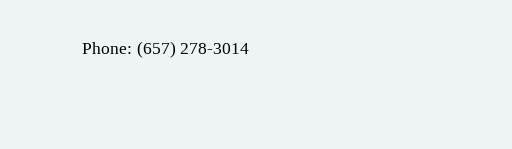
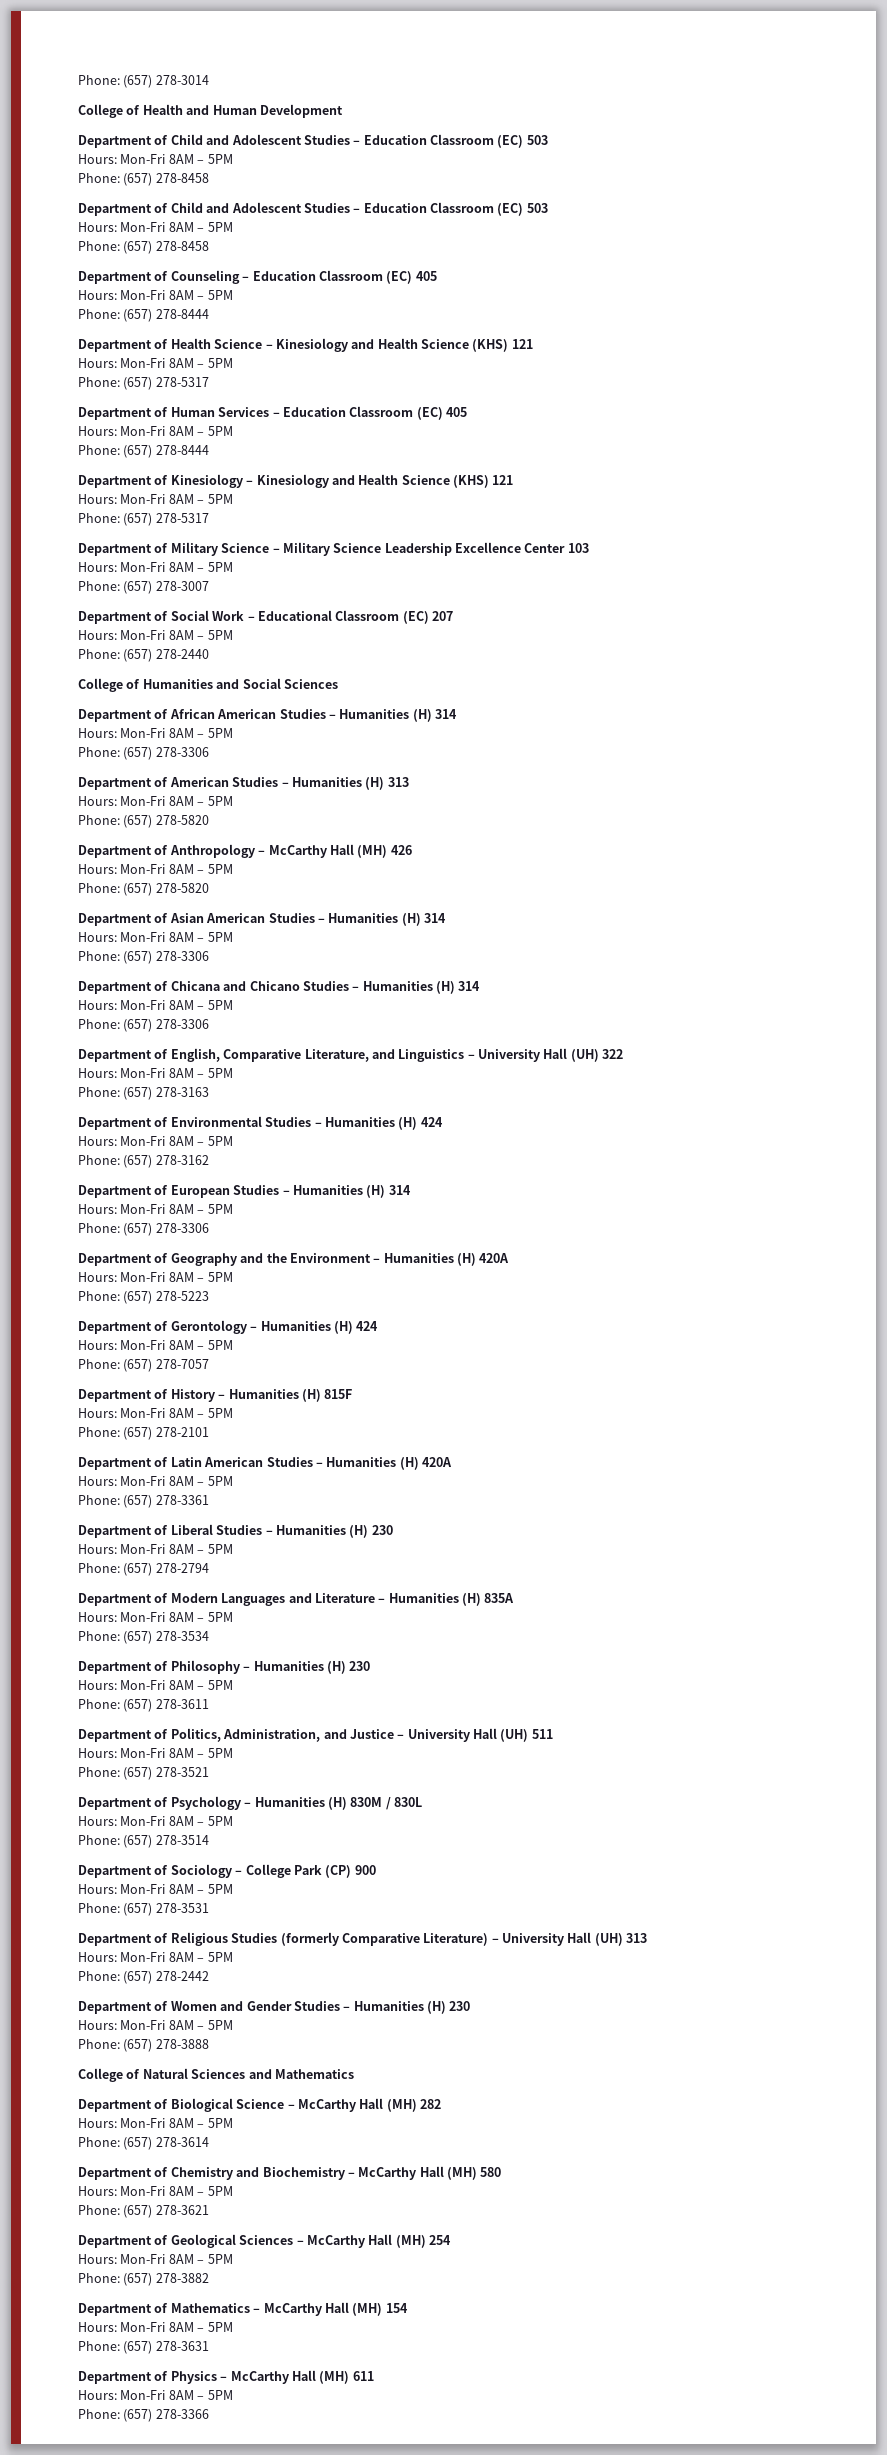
(250, 48) none -> [78,104,343,118] [78,134,548,148] [78,154,233,164] [78,173,209,186] [78,202,548,216] [78,222,233,232] [78,241,209,254] [78,270,437,284] [78,290,233,300] [78,309,209,322] [78,338,533,352] [78,358,233,368] [78,377,209,390] [78,406,467,420] [78,426,233,436] [78,445,209,458] [78,474,514,488] [78,494,233,504] [78,513,209,526] [78,542,589,556] [78,562,233,572] [78,581,209,594] [78,610,453,624] [78,630,233,640] [78,649,209,662] [78,678,338,692] [78,709,457,722] [78,728,233,738] [78,747,209,760] [78,777,409,790] [78,796,233,806] [78,815,209,828] [78,844,412,858] [78,864,233,874] [78,883,209,896] [78,913,446,926] [78,932,233,942] [78,951,209,964] [78,981,481,994] [78,1000,233,1010] [78,1019,209,1032] [78,1048,624,1062] [78,1068,233,1078] [78,1087,209,1100] [78,1116,443,1130] [78,1136,233,1146] [78,1155,209,1168] [78,1185,411,1198] [78,1204,233,1214] [78,1223,209,1236] [78,1253,510,1266] [78,1272,233,1282] [78,1291,209,1304] [78,1320,379,1334] [78,1340,233,1350] [78,1359,209,1372] [78,1389,353,1402] [78,1408,233,1418] [78,1427,209,1440] [78,1457,452,1470] [78,1476,233,1486] [78,1495,209,1508] [78,1524,393,1538] [78,1544,233,1554] [78,1563,209,1576] [78,1593,515,1606] [78,1612,233,1622] [78,1631,209,1644] [78,1660,371,1674] [78,1680,233,1690] [78,1699,209,1712] [78,1728,553,1742] [78,1748,233,1758] [78,1767,209,1780] [78,1796,422,1810] [78,1816,233,1826] [78,1835,209,1848] [78,1864,376,1878] [78,1884,233,1894] [78,1903,209,1916] [78,1932,648,1946] [78,1952,233,1962] [78,1971,209,1984] [78,2001,471,2014] [78,2020,233,2030] [78,2039,209,2052] [78,2068,354,2082] [78,2098,441,2112] [78,2118,233,2128] [78,2137,209,2150] [78,2166,502,2180] [78,2186,233,2196] [78,2205,209,2218] [78,2234,451,2248] [78,2254,233,2264] [78,2273,209,2286] [78,2302,408,2316] [78,2322,233,2332] [78,2341,209,2354] [78,2370,374,2384] [78,2390,233,2400] [78,2409,209,2422] // College of Health and Human Development // Department of Child and Adolescent Studies – Education Classroom (EC) 503 // Hours: Mon-Fri 8AM – 5PM // Phone: (657) 278-8458 // Department of Child and Adolescent Studies – Education Classroom (EC) 503 // Hours: Mon-Fri 8AM – 5PM // Phone: (657) 278-8458 // Department of Counseling – Education Classroom (EC) 405 // Hours: Mon-Fri 8AM – 5PM // Phone: (657) 278-8444 // Department of Health Science – Kinesiology and Health Science (KHS) 121 // Hours: Mon-Fri 8AM – 5PM // Phone: (657) 278-5317 // Department of Human Services – Education Classroom (EC) 405 // Hours: Mon-Fri 8AM – 5PM // Phone: (657) 278-8444 // Department of Kinesiology – Kinesiology and Health Science (KHS) 121 // Hours: Mon-Fri 8AM – 5PM // Phone: (657) 278-5317 // Department of Military Science – Military Science Leadership Excellence Center 103 // Hours: Mon-Fri 8AM – 5PM // Phone: (657) 278-3007 // Department of Social Work – Educational Classroom (EC) 207 // Hours: Mon-Fri 8AM – 5PM // Phone: (657) 278-2440 // College of Humanities and Social Sciences // Department of African American Studies – Humanities (H) 314 // Hours: Mon-Fri 8AM – 5PM // Phone: (657) 278-3306 // Department of American Studies – Humanities (H) 313 // Hours: Mon-Fri 8AM – 5PM // Phone: (657) 278-5820 // Department of Anthropology – McCarthy Hall (MH) 426 // Hours: Mon-Fri 8AM – 5PM // Phone: (657) 278-5820 // Department of Asian American Studies – Humanities (H) 314 // Hours: Mon-Fri 8AM – 5PM // Phone: (657) 278-3306 // Department of Chicana and Chicano Studies – Humanities (H) 314 // Hours: Mon-Fri 8AM – 5PM // Phone: (657) 278-3306 // Department of English, Comparative Literature, and Linguistics – University Hall (UH) 322 // Hours: Mon-Fri 8AM – 5PM // Phone: (657) 278-3163 // Department of Environmental Studies – Humanities (H) 424 // Hours: Mon-Fri 8AM – 5PM // Phone: (657) 278-3162 // Department of European Studies – Humanities (H) 314 // Hours: Mon-Fri 8AM – 5PM // Phone: (657) 278-3306 // Department of Geography and the Environment – Humanities (H) 420A // Hours: Mon-Fri 8AM – 5PM // Phone: (657) 278-5223 // Department of Gerontology – Humanities (H) 424 // Hours: Mon-Fri 8AM – 5PM // Phone: (657) 278-7057 // Department of History – Humanities (H) 815F // Hours: Mon-Fri 8AM – 5PM // Phone: (657) 278-2101 // Department of Latin American Studies – Humanities (H) 420A // Hours: Mon-Fri 8AM – 5PM // Phone: (657) 278-3361 // Department of Liberal Studies – Humanities (H) 230 // Hours: Mon-Fri 8AM – 5PM // Phone: (657) 278-2794 // Department of Modern Languages and Literature – Humanities (H) 835A // Hours: Mon-Fri 8AM – 5PM // Phone: (657) 278-3534 // Department of Philosophy – Humanities (H) 230 // Hours: Mon-Fri 8AM – 5PM // Phone: (657) 278-3611 // Department of Politics, Administration, and Justice – University Hall (UH) 511 // Hours: Mon-Fri 8AM – 5PM // Phone: (657) 278-3521 // Department of Psychology – Humanities (H) 830M / 830L // Hours: Mon-Fri 8AM – 5PM // Phone: (657) 278-3514 // Department of Sociology – College Park (CP) 900 // Hours: Mon-Fri 8AM – 5PM // Phone: (657) 278-3531 // Department of Religious Studies (formerly Comparative Literature) – University Hall (UH) 313 // Hours: Mon-Fri 8AM – 5PM // Phone: (657) 278-2442 // Department of Women and Gender Studies – Humanities (H) 230 // Hours: Mon-Fri 8AM – 5PM // Phone: (657) 278-3888 // College of Natural Sciences and Mathematics // Department of Biological Science – McCarthy Hall (MH) 282 // Hours: Mon-Fri 8AM – 5PM // Phone: (657) 278-3614 // Department of Chemistry and Biochemistry – McCarthy Hall (MH) 580 // Hours: Mon-Fri 8AM – 5PM // Phone: (657) 278-3621 // Department of Geological Sciences – McCarthy Hall (MH) 254 // Hours: Mon-Fri 8AM – 5PM // Phone: (657) 278-3882 // Department of Mathematics – McCarthy Hall (MH) 154 // Hours: Mon-Fri 8AM – 5PM // Phone: (657) 278-3631 // Department of Physics – McCarthy Hall (MH) 611 // Hours: Mon-Fri 8AM – 5PM // Phone: (657) 278-3366

